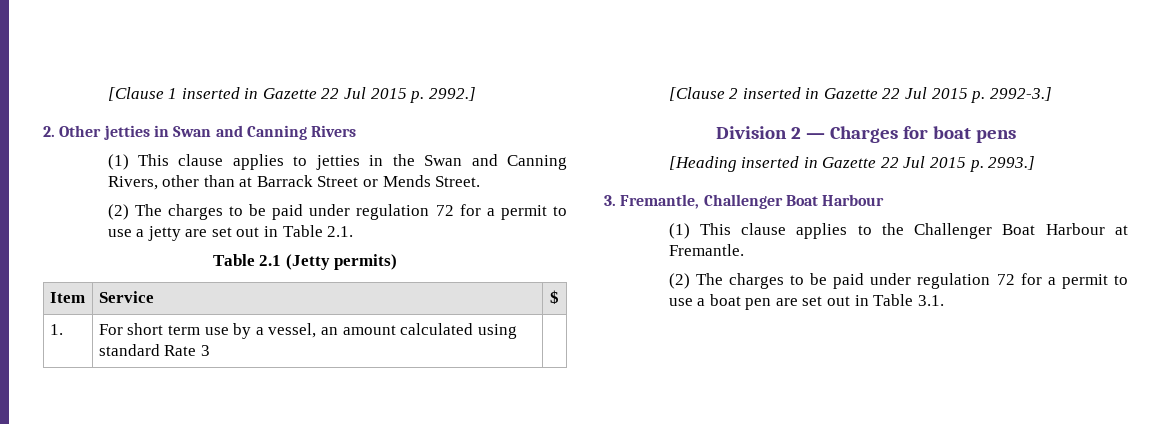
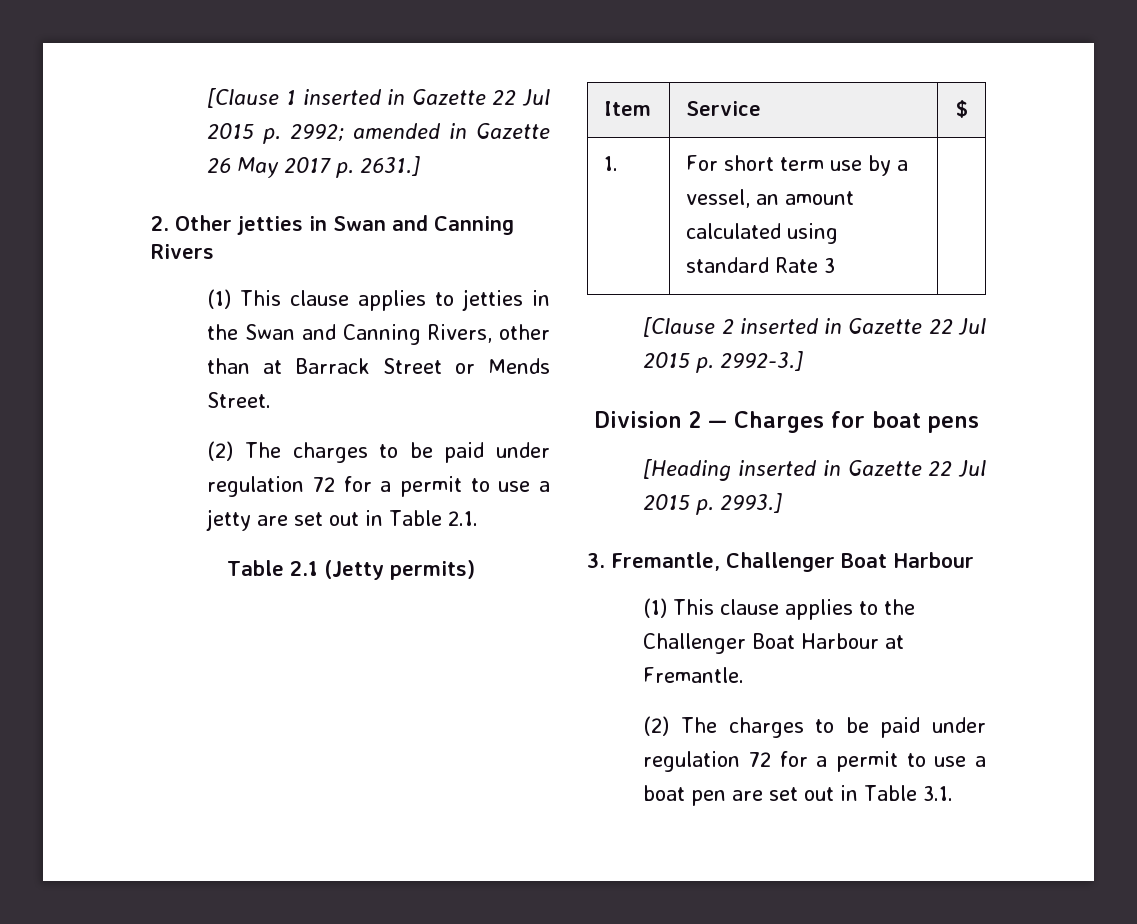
[428,87,476,101] 2992.] -> [290,123,550,141] [207,156,421,178] 2992; amended in Gazette 26 May 2017 p. 2631.]

